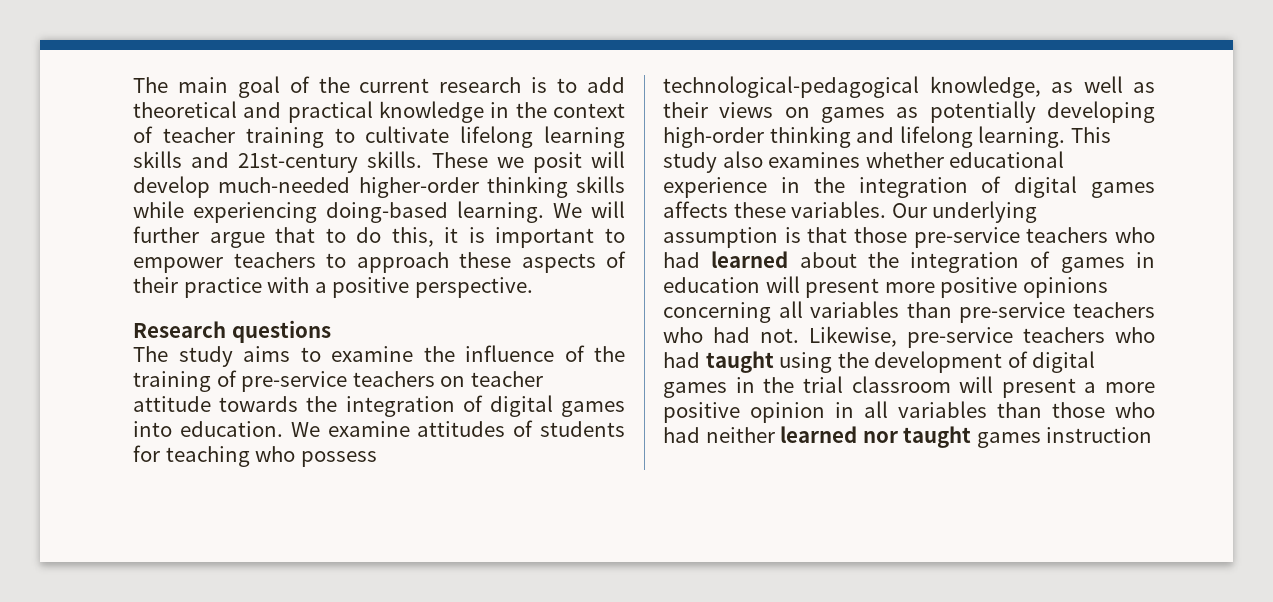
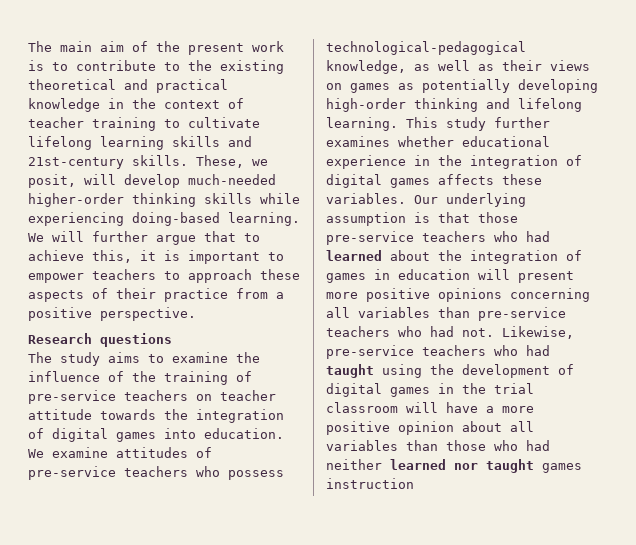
[237,76,626,98] goal of the current research is to add -> [100,41,284,55] [28,60,284,74] aim of the present work is to contribute to the existing
[431,152,582,173] These we posit -> [196,155,268,168] [28,174,76,188] These, we posit,
[356,227,382,243] do -> [28,250,84,261] achieve
[267,277,310,293] with -> [236,288,268,299] from
[540,421,625,437] [133,445,250,467] students for teaching -> [28,466,188,480] pre-service teachers
[722,151,763,168] also -> [494,117,550,128] further
[1001,378,1076,398] present -> [446,402,478,413] have
[835,402,854,418] in -> [462,421,502,432] about

